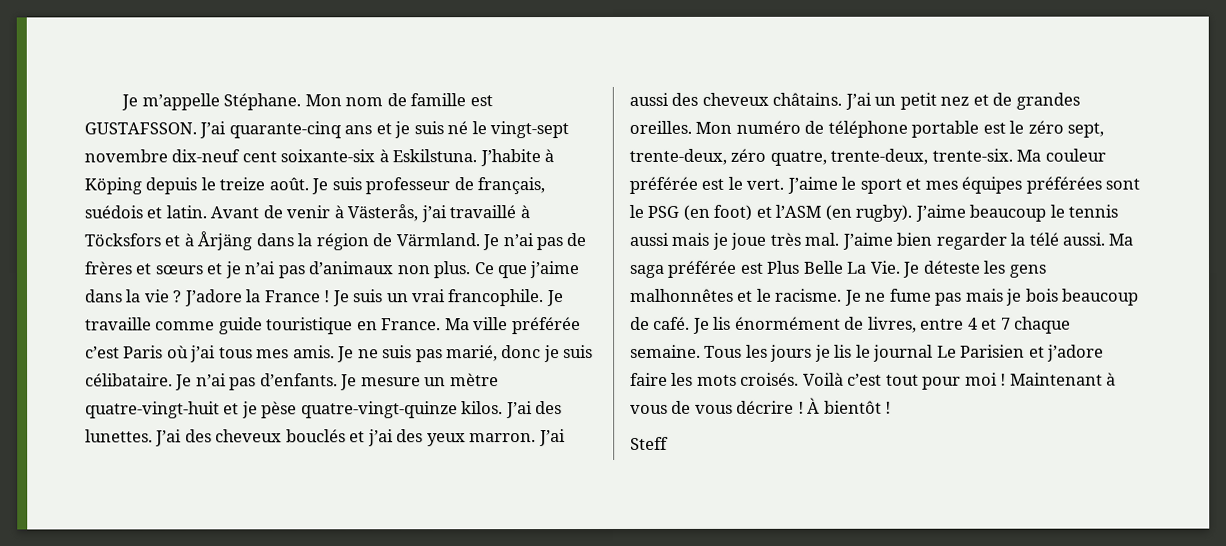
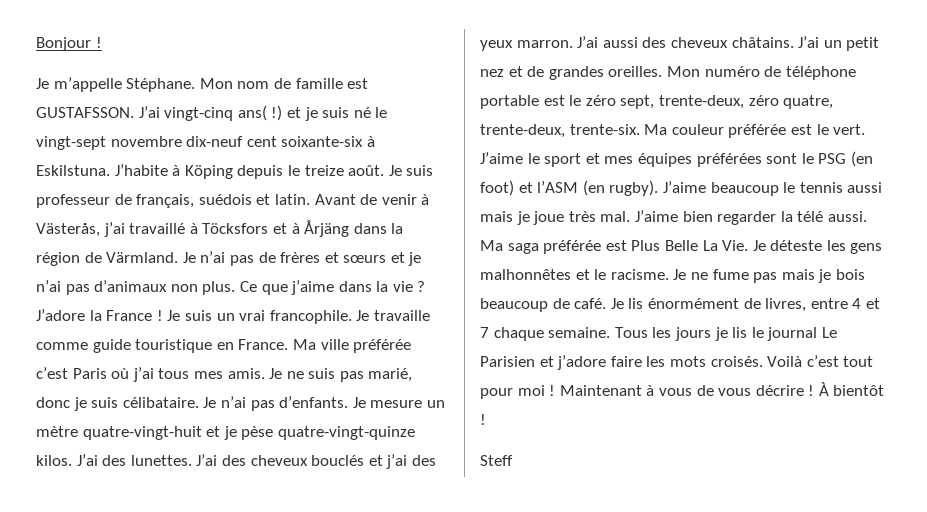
(121, 102) none -> [36,37,102,51] Bonjour ! //
[228,121,373,139] quarante-cinq ans -> [164,105,283,121] vingt-cinq ans( !)

